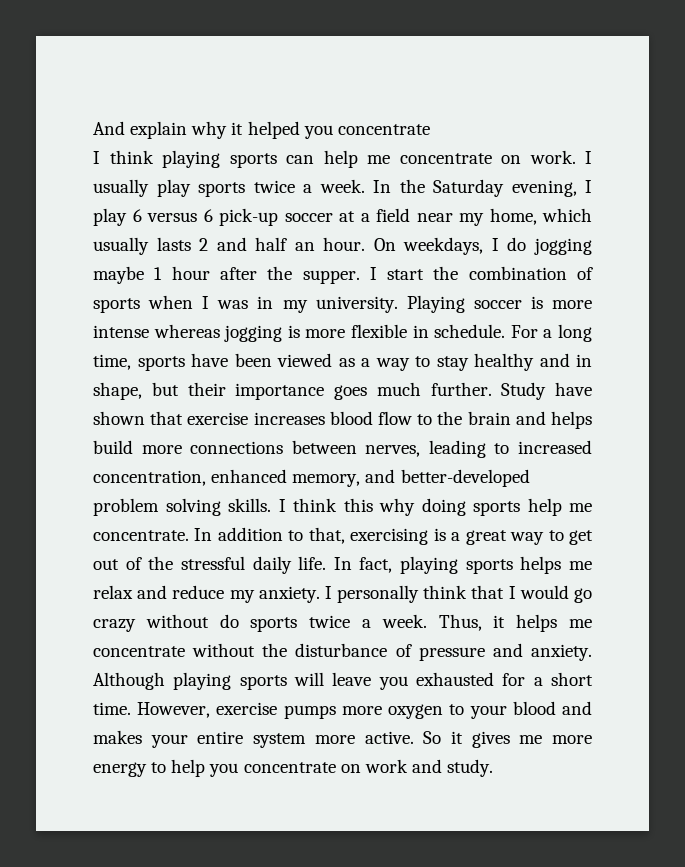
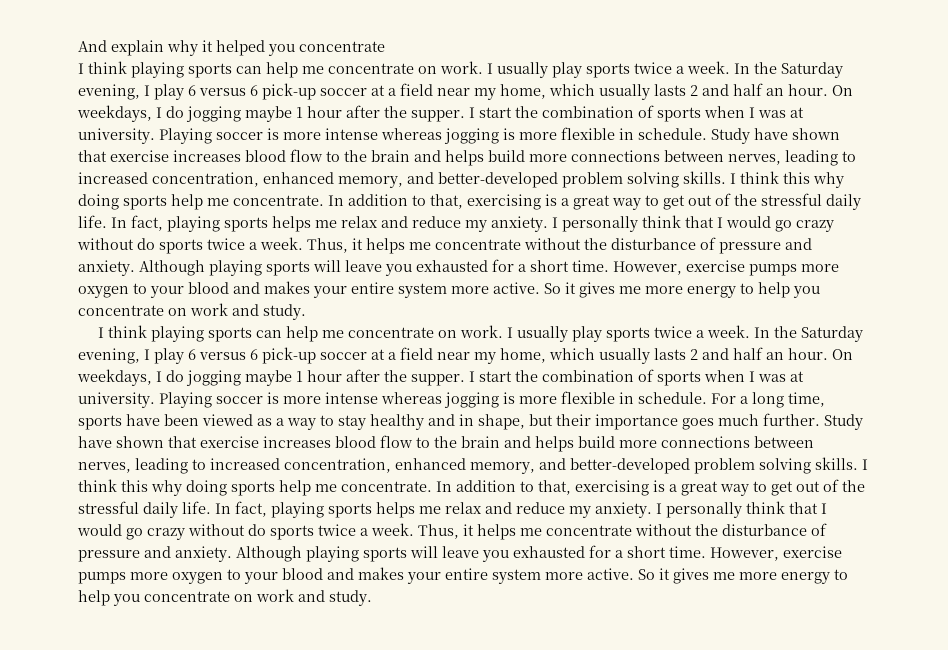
[257,296,308,313] in my -> [790,107,804,118] [78,127,840,144] [78,149,856,166] [78,171,844,188] [78,193,861,210] [78,215,834,232] [77,237,812,254] [78,259,839,276] [78,281,820,298] [78,303,306,320] [98,325,864,342] [78,347,853,364] [77,369,804,386] at university. Playing soccer is more intense whereas jogging is more flexible in schedule. Study have shown that exercise increases blood flow to the brain and helps build more connections between nerves, leading to increased concentration, enhanced memory, and better-developed problem solving skills. I think this why doing sports help me concentrate. In addition to that, exercising is a great way to get out of the stressful daily life. In fact, playing sports helps me relax and reduce my anxiety. I personally think that I would go crazy without do sports twice a week. Thus, it helps me concentrate without the disturbance of pressure and anxiety. Although playing sports will leave you exhausted for a short time. However, exercise pumps more oxygen to your blood and makes your entire system more active. So it gives me more energy to help you concentrate on work and study. // I think playing sports can help me concentrate on work. I usually play sports twice a week. In the Saturday evening, I play 6 versus 6 pick-up soccer at a field near my home, which usually lasts 2 and half an hour. On weekdays, I do jogging maybe 1 hour after the supper. I start the combination of sports when I was at

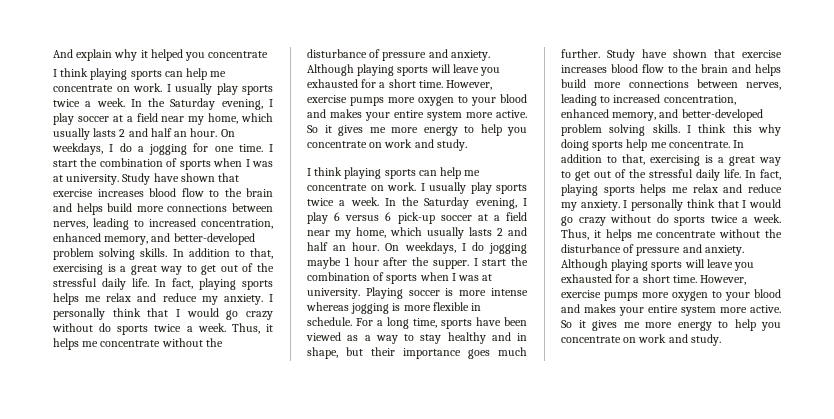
[188,83,316,100] 6 versus 6 pick-up -> (74, 119) none
[186,105,465,122] jogging maybe 1 hour after the supper. -> [137,143,263,155] a jogging for one time.
[159,127,707,144] Playing soccer is more intense whereas jogging is more flexible in schedule. -> (120, 179) none
[730,171,844,188] [78,194,324,210] I think this why doing sports help me concentrate. -> (168, 252) none

